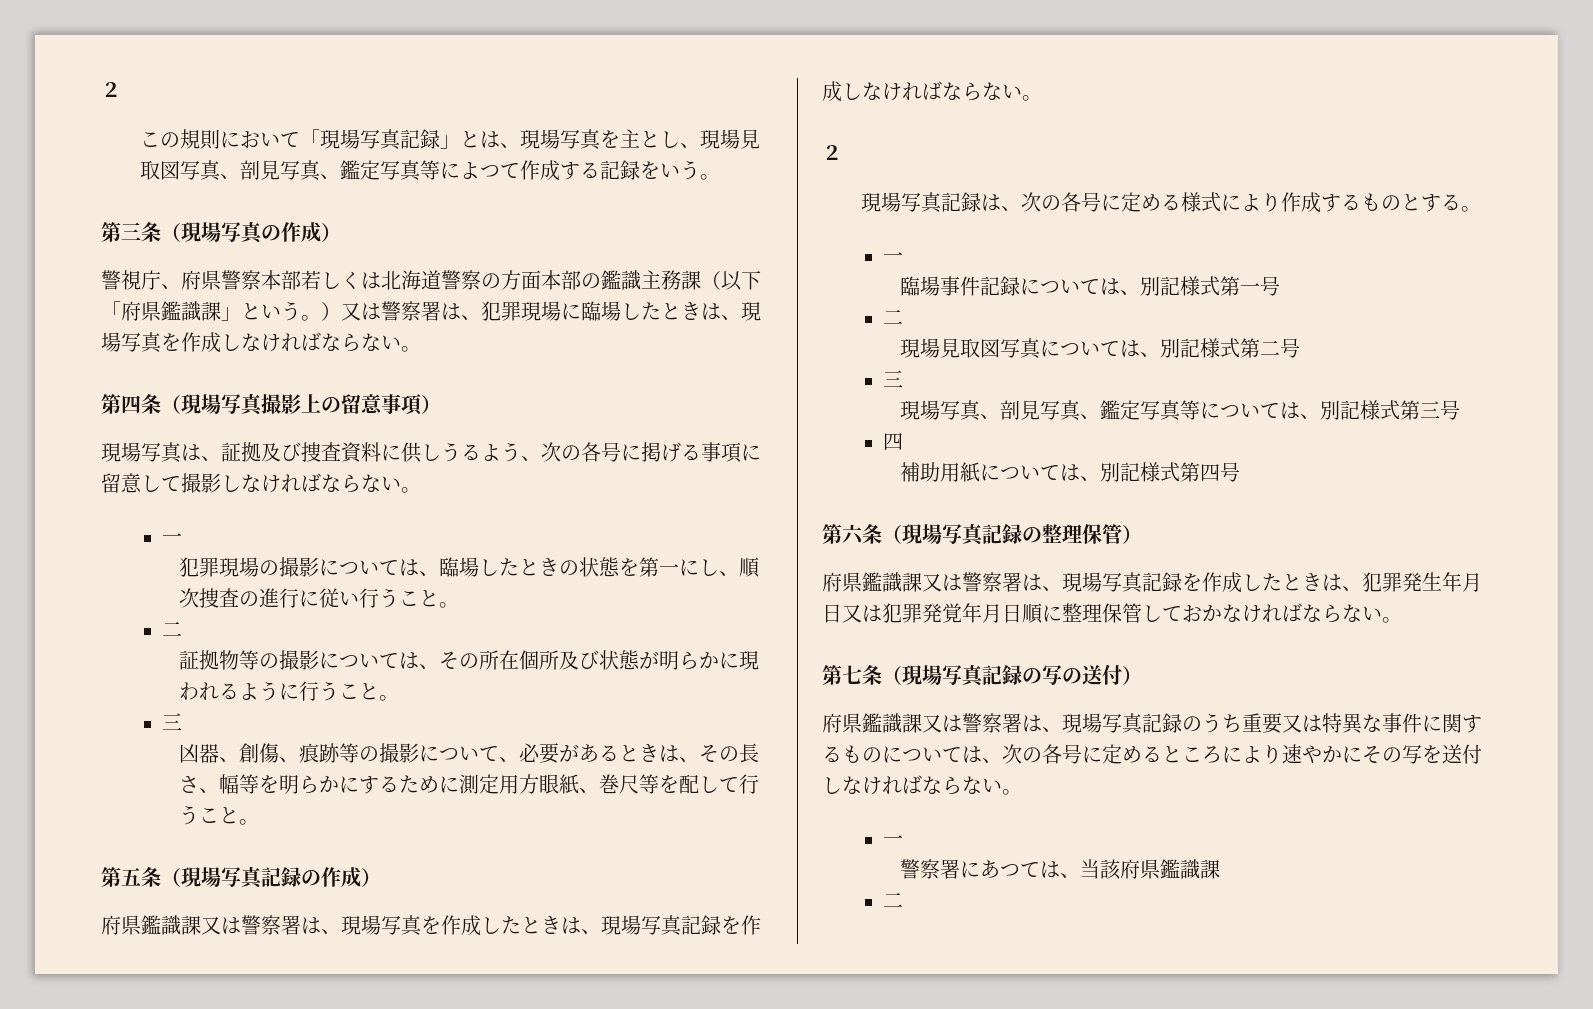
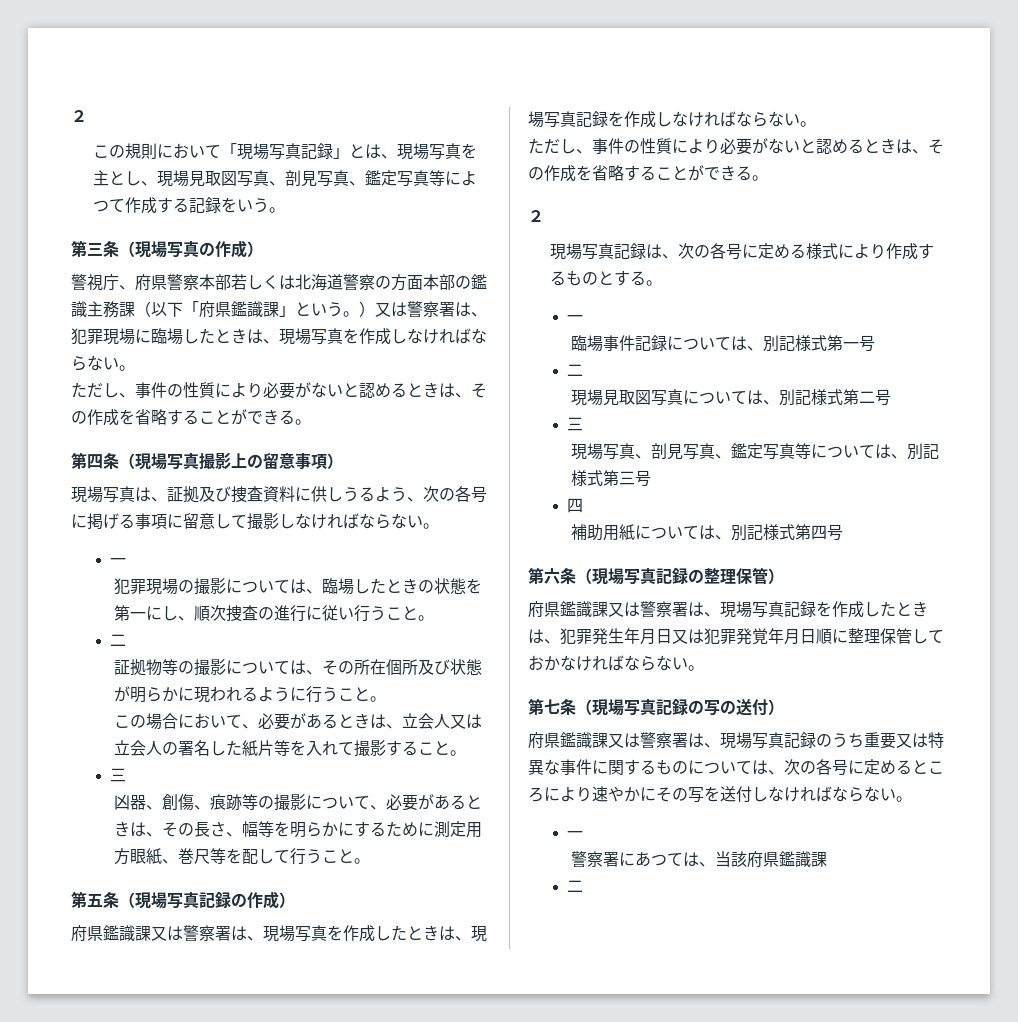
(421, 349) none -> [71,382,487,399] [71,409,311,426] // ただし、事件の性質により必要がないと認めるときは、その作成を省略することができる。
(399, 698) none -> [114,713,483,730] [114,740,467,757] // この場合において、必要があるときは、立会人又は立会人の署名した紙片等を入れて撮影すること。
(1042, 98) none -> [528,138,944,155] [528,165,768,182] // ただし、事件の性質により必要がないと認めるときは、その作成を省略することができる。

